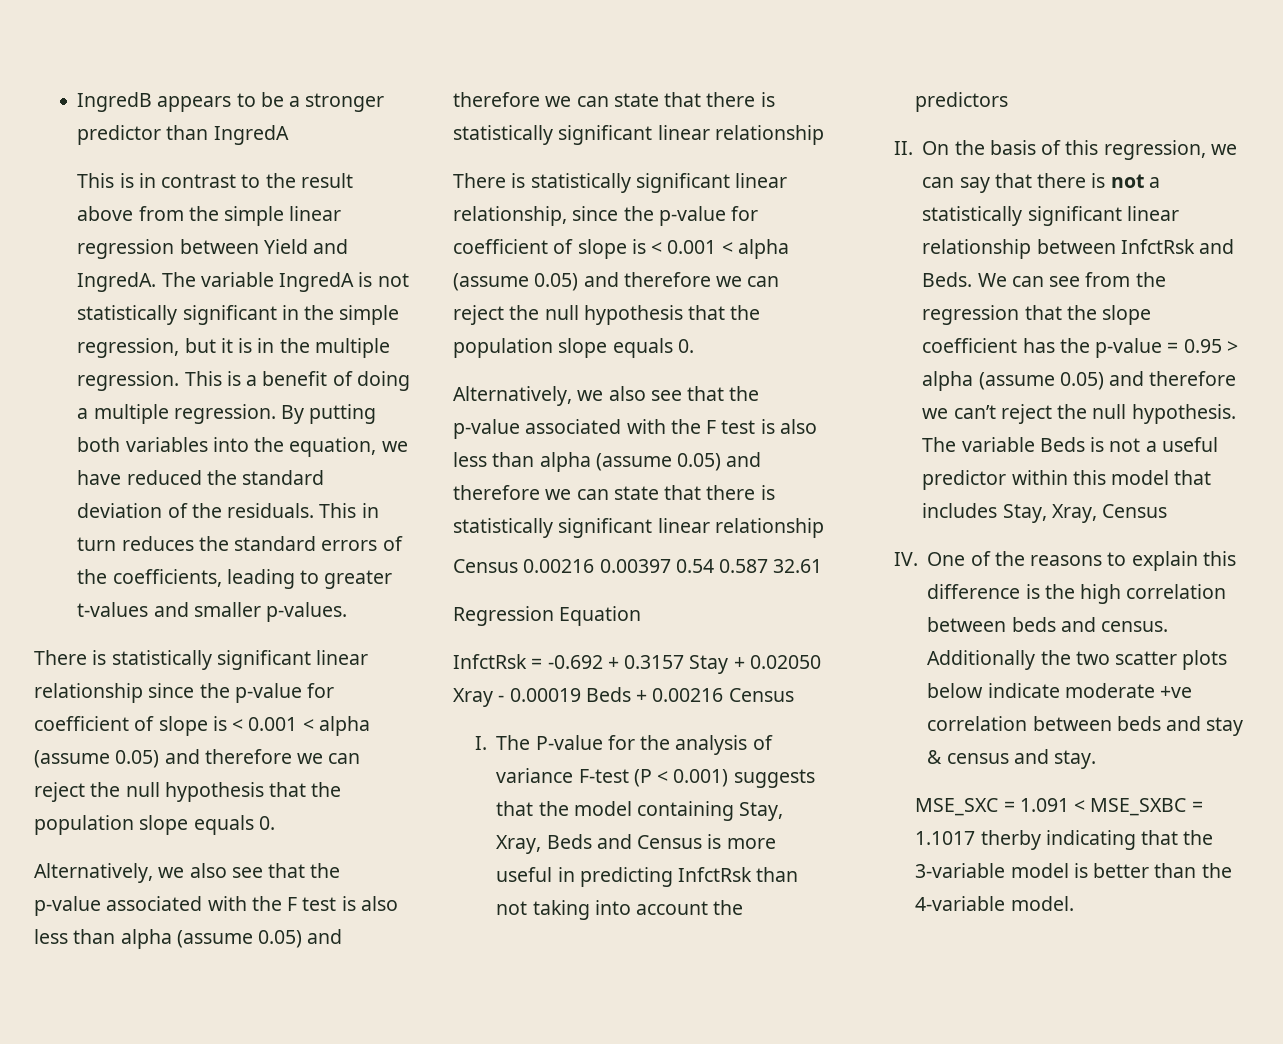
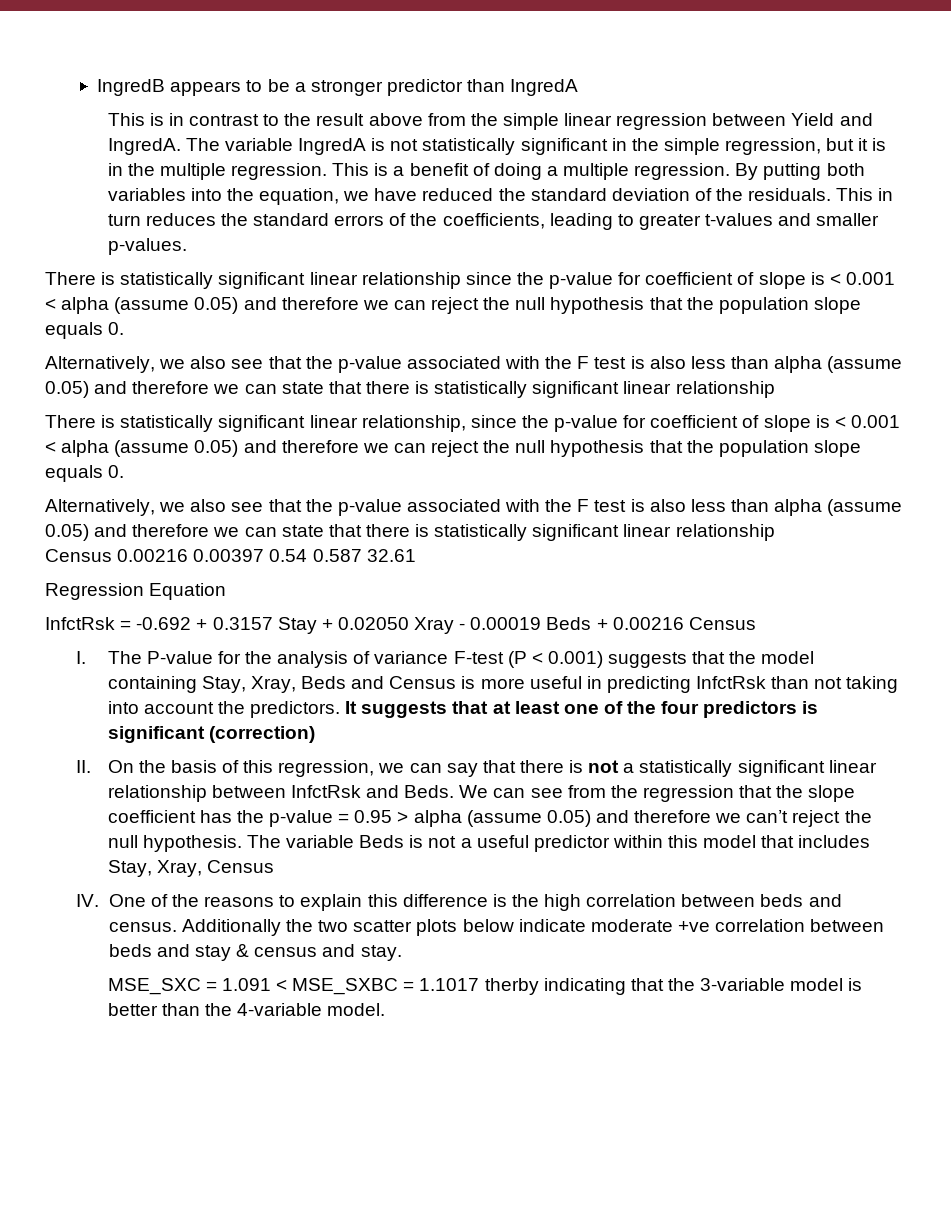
[915,92,1009,112] predictors -> [249,701,819,718] [107,726,315,743] predictors. It suggests that at least one of the four predictors is significant (correction)

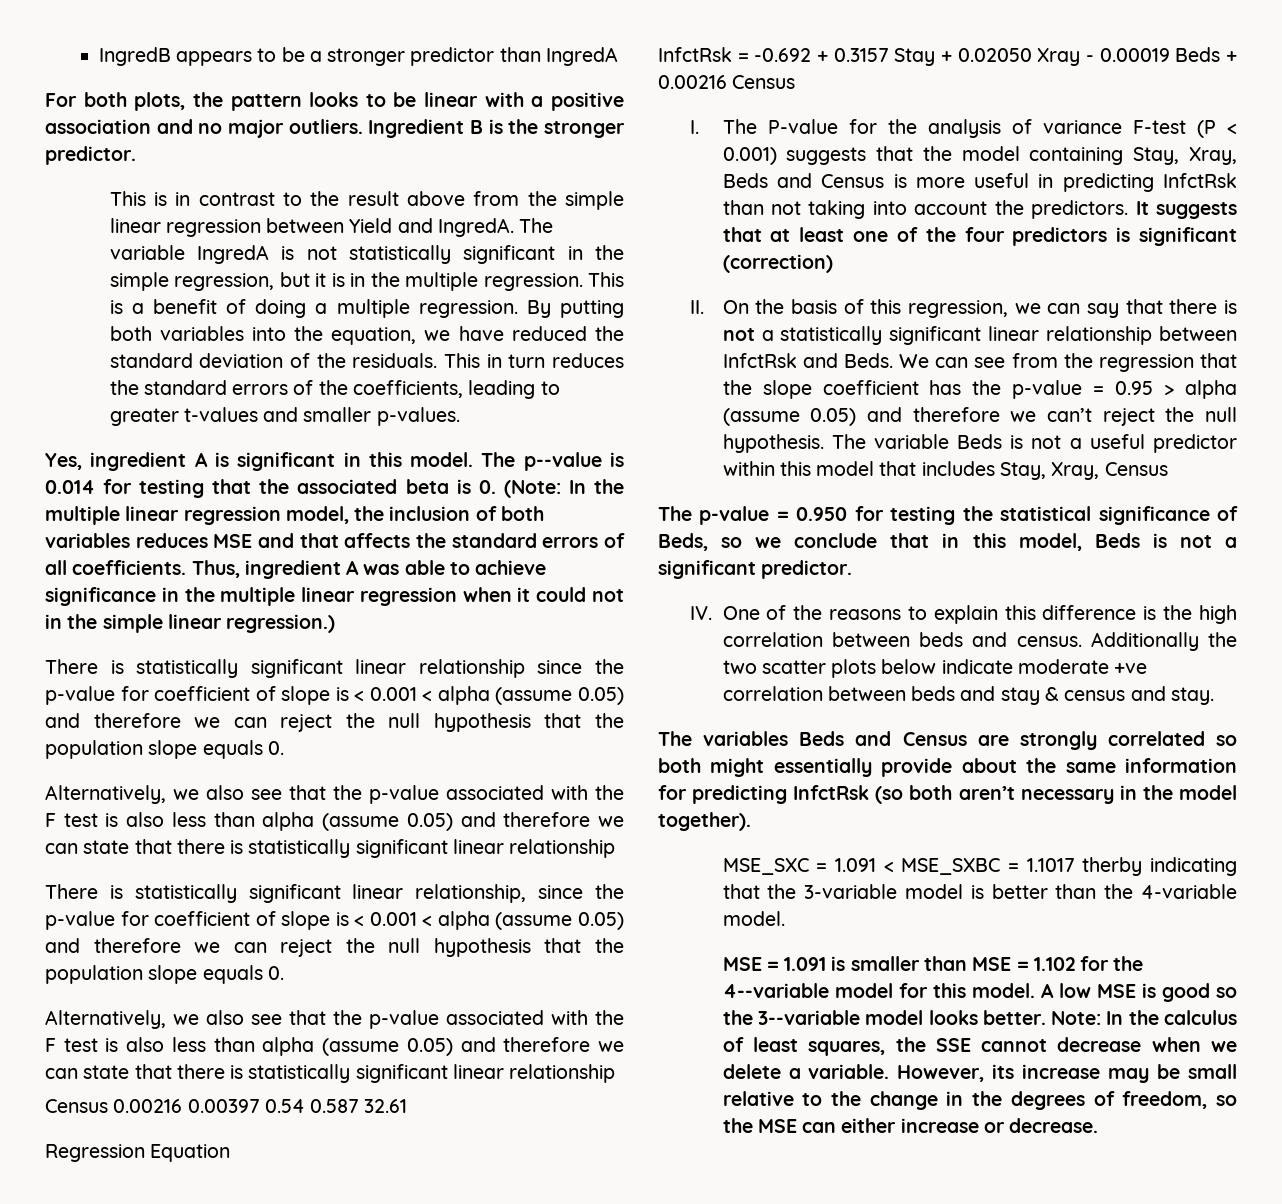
(579, 87) none -> [45,92,624,111] [45,119,625,138] [45,146,136,165] // For both plots, the pattern looks to be linear with a positive association and no major outliers. Ingredient B is the stronger predictor.
(187, 246) none -> [45,452,624,471] [45,479,625,498] [45,506,544,525] [45,533,625,548] [45,560,547,579] [45,587,624,606] [45,614,336,633] // Yes, ingredient A is significant in this model. The p-‐value is 0.014 for testing that the associated beta is 0. (Note: In the multiple linear regression model, the inclusion of both variables reduces MSE and that affects the standard errors of all coefficients. Thus, ingredient A was able to achieve significance in the multiple linear regression when it could not in the simple linear regression.)
(274, 866) none -> [658,506,1238,525] [658,533,1237,551] [658,560,853,579] // The p-value = 0.950 for testing the statistical significance of Beds, so we conclude that in this model, Beds is not a significant predictor.
(402, 953) none -> [658,731,1237,750] [658,758,1237,777] [658,785,1237,804] [658,812,751,831] // The variables Beds and Census are strongly correlated so both might essentially provide about the same information for predicting InfctRsk (so both aren’t necessary in the model together).
(386, 1009) none -> [722,956,1144,971] [722,983,1237,1002] [722,1010,1237,1025] [722,1037,1237,1056] [722,1064,1237,1083] [722,1091,1237,1110] [722,1118,1099,1133] // MSE = 1.091 is smaller than MSE = 1.102 for the 4-‐variable model for this model. A low MSE is good so the 3-‐variable model looks better. Note: In the calculus of least squares, the SSE cannot decrease when we delete a variable. However, its increase may be small relative to the change in the degrees of freedom, so the MSE can either increase or decrease.

